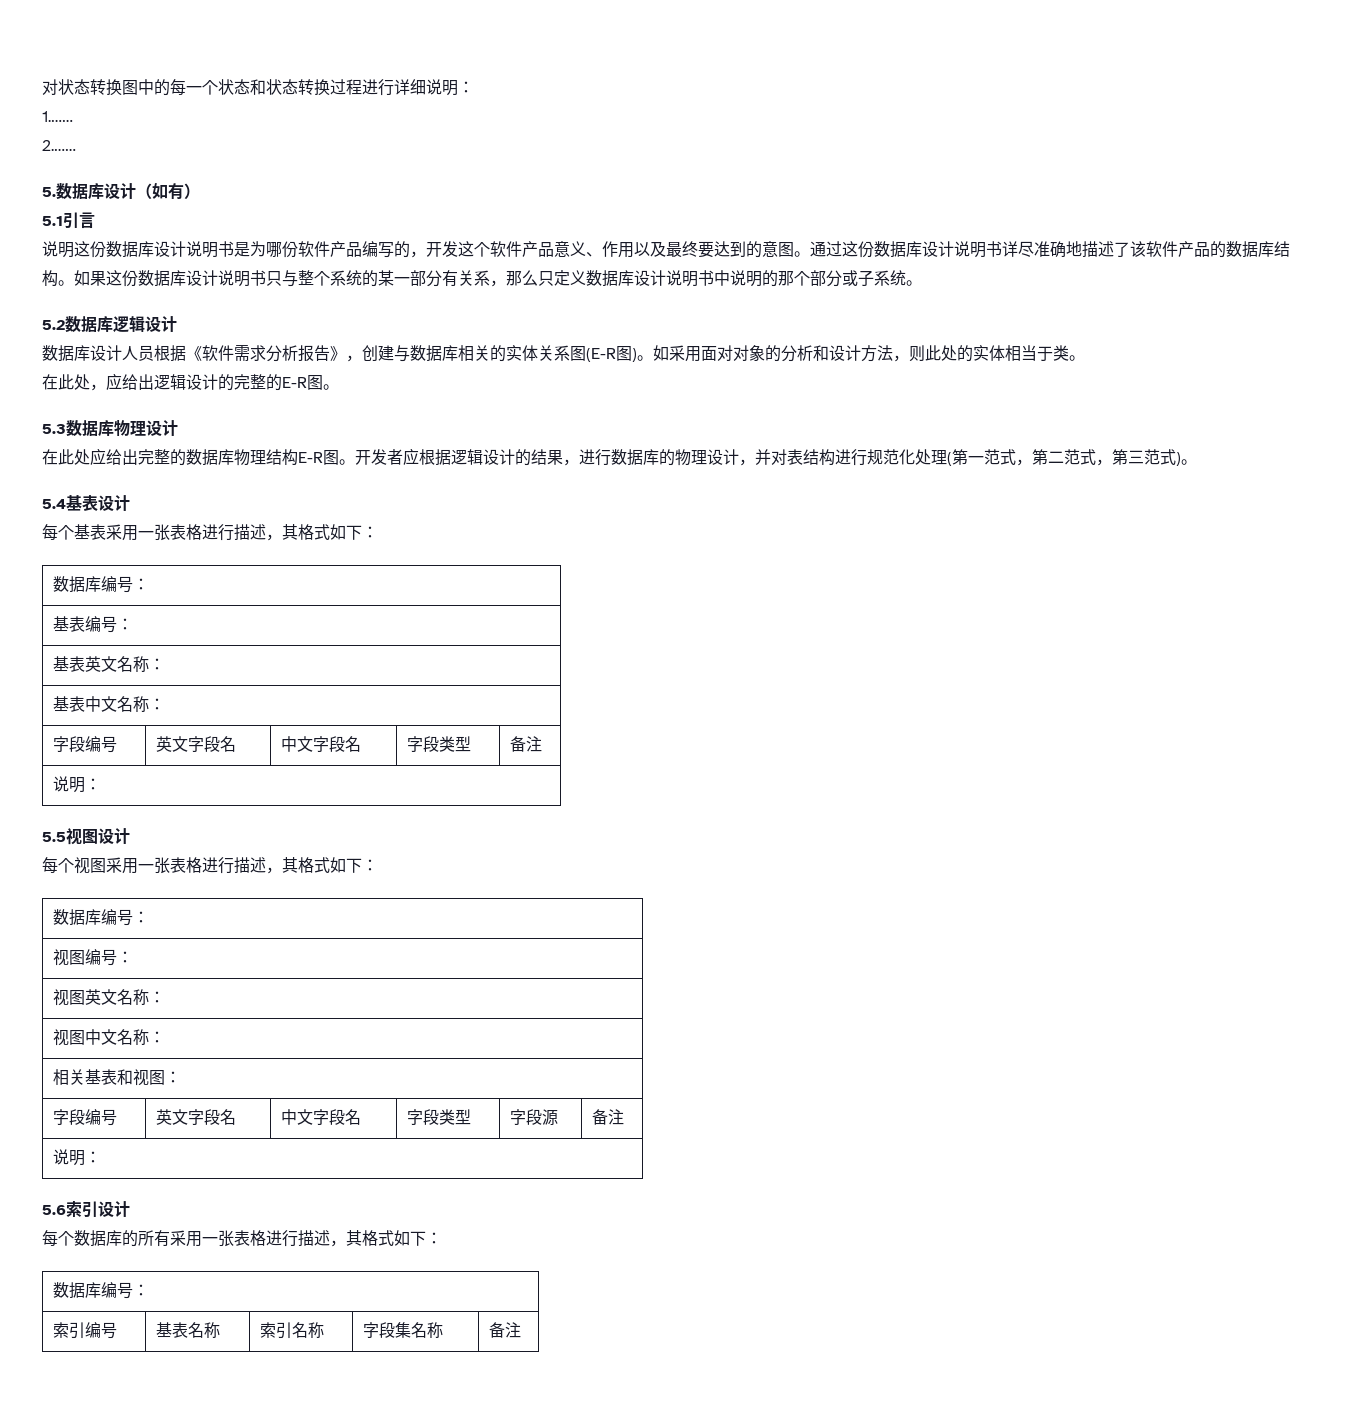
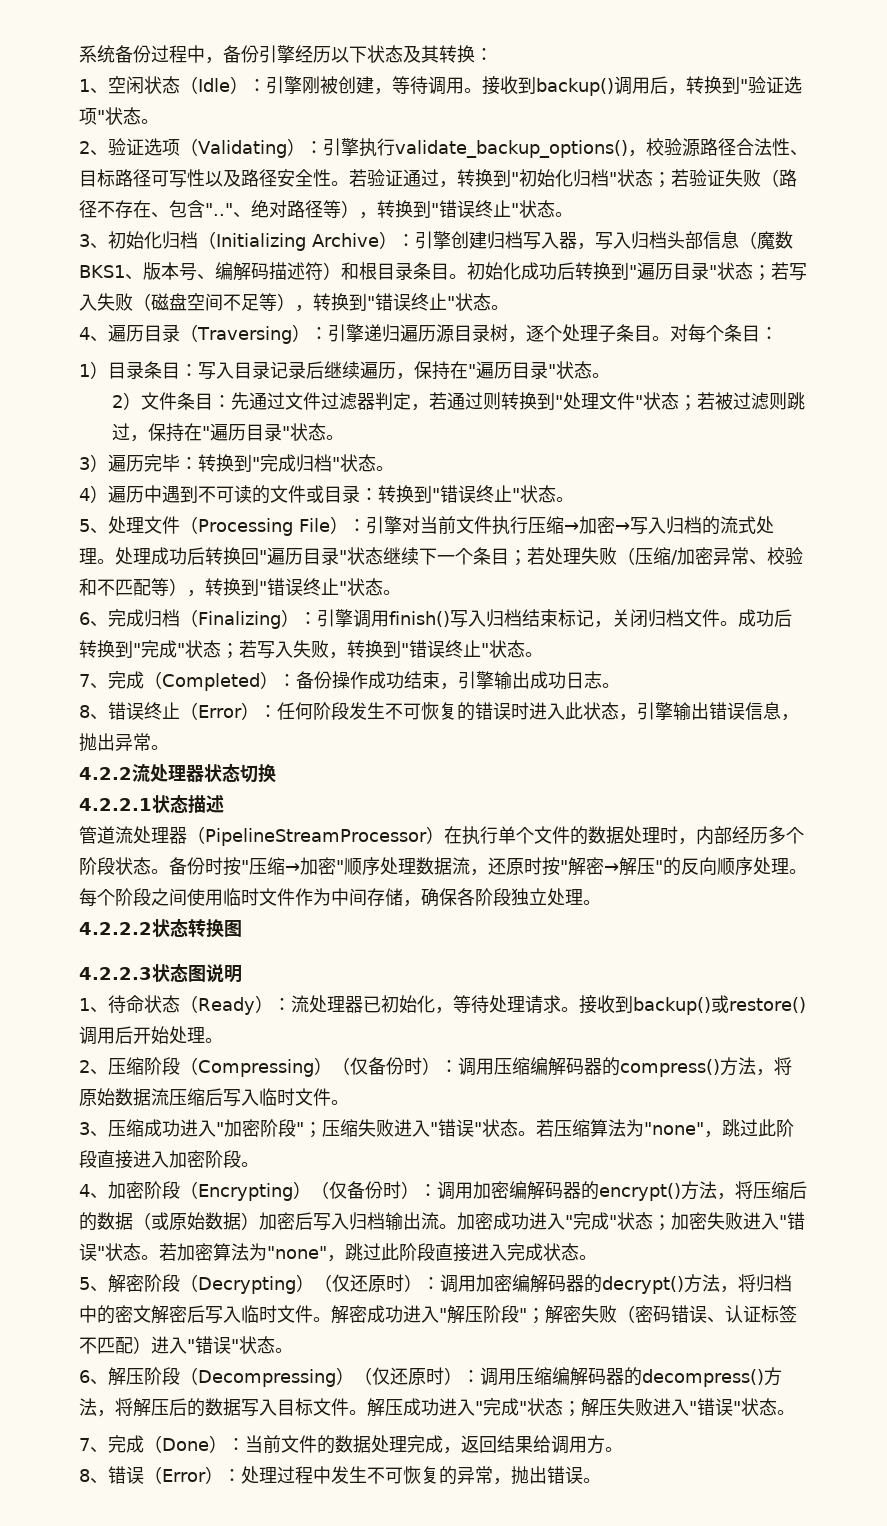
[42,79,474,96] [42,111,73,122] [42,140,76,151] [42,183,200,200] [42,212,95,229] [42,241,1290,258] [42,270,922,287] [42,316,177,333] [42,345,1085,362] [42,373,339,391] [42,420,178,437] [42,448,1197,466] [42,495,130,511] [42,524,378,541] [52,576,149,593] [52,616,133,633] [52,656,165,672] [52,696,165,712] [52,736,117,753] [155,736,236,752] [280,736,361,752] [406,736,471,752] [509,736,542,752] [52,776,101,793] [42,828,130,845] [42,857,378,874] [52,909,149,926] [52,949,133,966] [52,989,165,1006] [52,1029,165,1046] [52,1069,181,1086] [52,1109,117,1126] [155,1109,236,1125] [280,1109,361,1125] [406,1109,471,1125] [509,1109,558,1126] [591,1109,624,1125] [52,1149,101,1166] [42,1201,130,1217] [42,1230,442,1247] [52,1282,149,1299] [52,1322,117,1339] [155,1322,220,1338] [259,1322,324,1339] [362,1322,443,1338] [488,1322,521,1338] 对状态转换图中的每一个状态和状态转换过程进行详细说明： // 1.…… // 2.…… // 5.数据库设计（如有） // 5.1引言 // 说明这份数据库设计说明书是为哪份软件产品编写的，开发这个软件产品意义、作用以及最终要达到的意图。通过这份数据库设计说明书详尽准确地描述了该软件产品的数据库结构。如果这份数据库设计说明书只与整个系统的某一部分有关系，那么只定义数据库设计说明书中说明的那个部分或子系统。 // 5.2数据库逻辑设计 // 数据库设计人员根据《软件需求分析报告》，创建与数据库相关的实体关系图(E-R图)。如采用面对对象的分析和设计方法，则此处的实体相当于类。 // 在此处，应给出逻辑设计的完整的E-R图。 // 5.3数据库物理设计 // 在此处应给出完整的数据库物理结构E-R图。开发者应根据逻辑设计的结果，进行数据库的物理设计，并对表结构进行规范化处理(第一范式，第二范式，第三范式)。 // 5.4基表设计 // 每个基表采用一张表格进行描述，其格式如下： // 数据库编号： // 基表编号： // 基表英文名称： // 基表中文名称： // 字段编号 | 英文字段名 | 中文字段名 | 字段类型 | 备注 // 说明： // 5.5视图设计 // 每个视图采用一张表格进行描述，其格式如下： // 数据库编号： // 视图编号： // 视图英文名称： // 视图中文名称： // 相关基表和视图： // 字段编号 | 英文字段名 | 中文字段名 | 字段类型 | 字段源 | 备注 // 说明： // 5.6索引设计 // 每个数据库的所有采用一张表格进行描述，其格式如下： // 数据库编号： // 索引编号 | 基表名称 | 索引名称 | 字段集名称 | 备注 -> [79,45,493,64] [79,76,802,96] [79,107,159,125] [79,138,808,158] [79,169,797,188] [79,200,573,219] [79,231,793,251] [79,262,807,281] [79,293,509,312] [79,324,778,344] [79,361,610,380] [112,392,806,411] [112,423,345,442] [79,454,394,472] [79,485,574,504] [79,516,774,536] [79,547,803,566] [79,578,401,597] [79,609,792,629] [79,640,543,659] [79,671,620,691] [79,702,799,721] [79,733,169,751] [79,763,276,783] [79,794,224,813] [79,826,804,846] [79,857,807,876] [79,888,601,907] [79,918,242,938] [79,963,242,983] [79,995,806,1015] [79,1026,223,1045] [79,1057,792,1077] [79,1088,349,1107] [79,1119,794,1138] [79,1150,259,1169] [79,1181,807,1201] [79,1212,805,1231] [79,1243,597,1262] [79,1274,792,1294] [79,1305,797,1324] [79,1336,293,1354] [79,1367,782,1387] [79,1398,795,1417] [79,1435,623,1454] [79,1466,601,1485] 系统备份过程中，备份引擎经历以下状态及其转换： // 1、空闲状态（Idle）：引擎刚被创建，等待调用。接收到backup()调用后，转换到"验证选项"状态。 // 2、验证选项（Validating）：引擎执行validate_backup_options()，校验源路径合法性、目标路径可写性以及路径安全性。若验证通过，转换到"初始化归档"状态；若验证失败（路径不存在、包含".."、绝对路径等），转换到"错误终止"状态。 // 3、初始化归档（Initializing Archive）：引擎创建归档写入器，写入归档头部信息（魔数BKS1、版本号、编解码描述符）和根目录条目。初始化成功后转换到"遍历目录"状态；若写入失败（磁盘空间不足等），转换到"错误终止"状态。 // 4、遍历目录（Traversing）：引擎递归遍历源目录树，逐个处理子条目。对每个条目： // 1）目录条目：写入目录记录后继续遍历，保持在"遍历目录"状态。 // 2）文件条目：先通过文件过滤器判定，若通过则转换到"处理文件"状态；若被过滤则跳过，保持在"遍历目录"状态。 // 3）遍历完毕：转换到"完成归档"状态。 // 4）遍历中遇到不可读的文件或目录：转换到"错误终止"状态。 // 5、处理文件（Processing File）：引擎对当前文件执行压缩→加密→写入归档的流式处理。处理成功后转换回"遍历目录"状态继续下一个条目；若处理失败（压缩/加密异常、校验和不匹配等），转换到"错误终止"状态。 // 6、完成归档（Finalizing）：引擎调用finish()写入归档结束标记，关闭归档文件。成功后转换到"完成"状态；若写入失败，转换到"错误终止"状态。 // 7、完成（Completed）：备份操作成功结束，引擎输出成功日志。 // 8、错误终止（Error）：任何阶段发生不可恢复的错误时进入此状态，引擎输出错误信息，抛出异常。 // 4.2.2流处理器状态切换 // 4.2.2.1状态描述 // 管道流处理器（PipelineStreamProcessor）在执行单个文件的数据处理时，内部经历多个阶段状态。备份时按"压缩→加密"顺序处理数据流，还原时按"解密→解压"的反向顺序处理。每个阶段之间使用临时文件作为中间存储，确保各阶段独立处理。 // 4.2.2.2状态转换图 // 4.2.2.3状态图说明 // 1、待命状态（Ready）：流处理器已初始化，等待处理请求。接收到backup()或restore()调用后开始处理。 // 2、压缩阶段（Compressing）（仅备份时）：调用压缩编解码器的compress()方法，将原始数据流压缩后写入临时文件。 // 3、压缩成功进入"加密阶段"；压缩失败进入"错误"状态。若压缩算法为"none"，跳过此阶段直接进入加密阶段。 // 4、加密阶段（Encrypting）（仅备份时）：调用加密编解码器的encrypt()方法，将压缩后的数据（或原始数据）加密后写入归档输出流。加密成功进入"完成"状态；加密失败进入"错误"状态。若加密算法为"none"，跳过此阶段直接进入完成状态。 // 5、解密阶段（Decrypting）（仅还原时）：调用加密编解码器的decrypt()方法，将归档中的密文解密后写入临时文件。解密成功进入"解压阶段"；解密失败（密码错误、认证标签不匹配）进入"错误"状态。 // 6、解压阶段（Decompressing）（仅还原时）：调用压缩编解码器的decompress()方法，将解压后的数据写入目标文件。解压成功进入"完成"状态；解压失败进入"错误"状态。 // 7、完成（Done）：当前文件的数据处理完成，返回结果给调用方。 // 8、错误（Error）：处理过程中发生不可恢复的异常，抛出错误。

